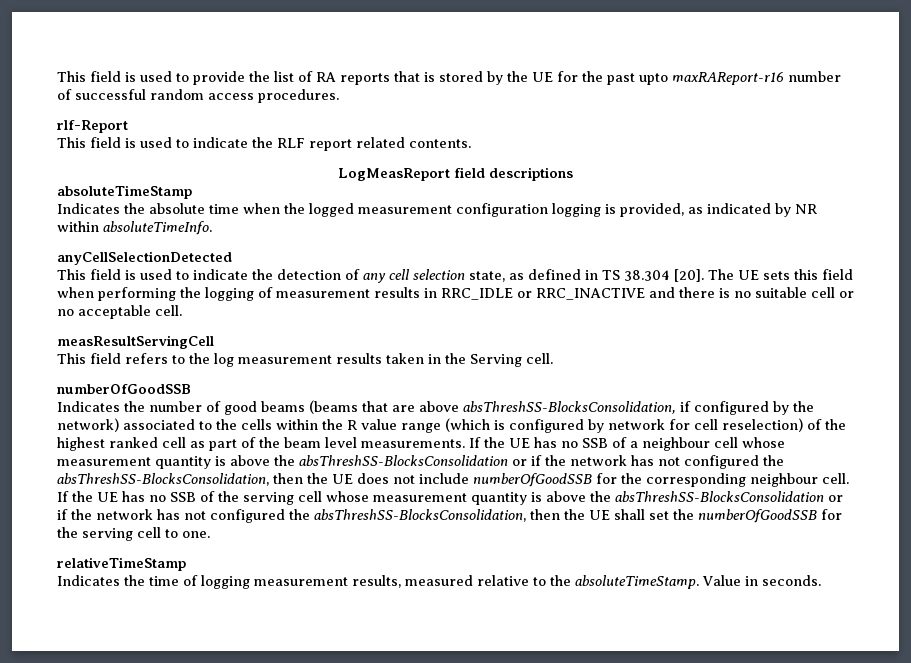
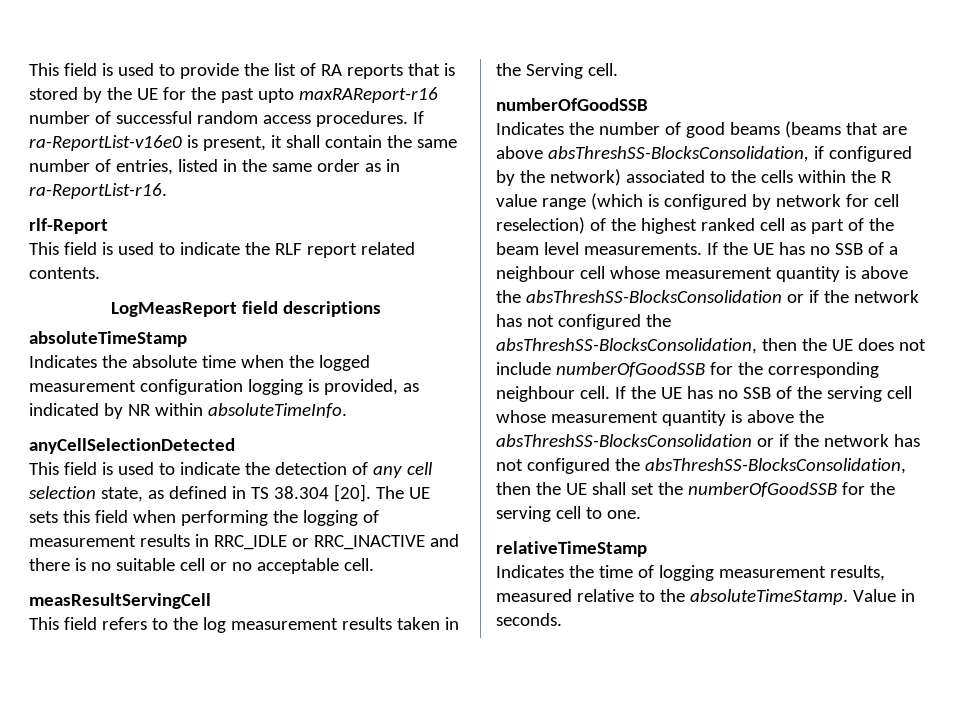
(339, 96) none -> [412,111,424,124] [29,135,457,151] [29,159,400,175] [29,183,167,199] If ra-ReportList-v16e0 is present, it shall contain the same number of entries, listed in the same order as in ra-ReportList-r16.

